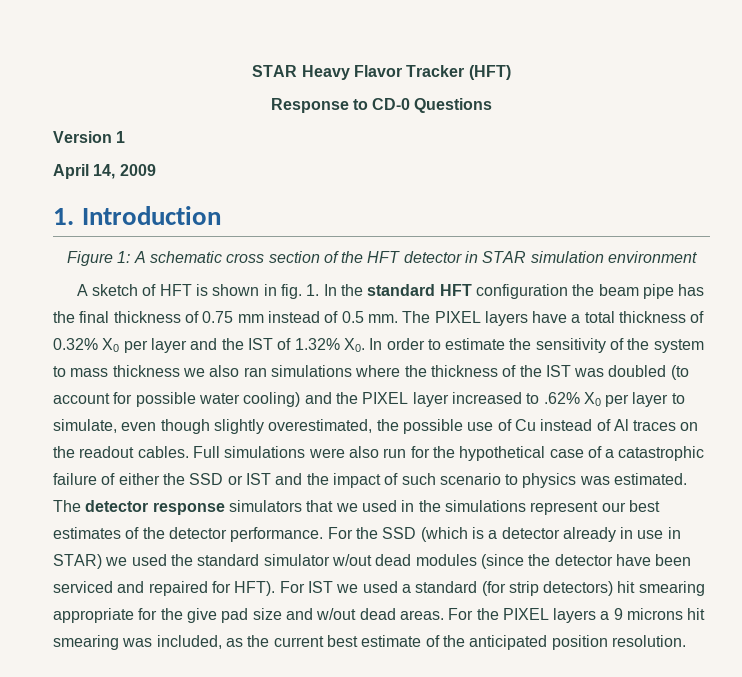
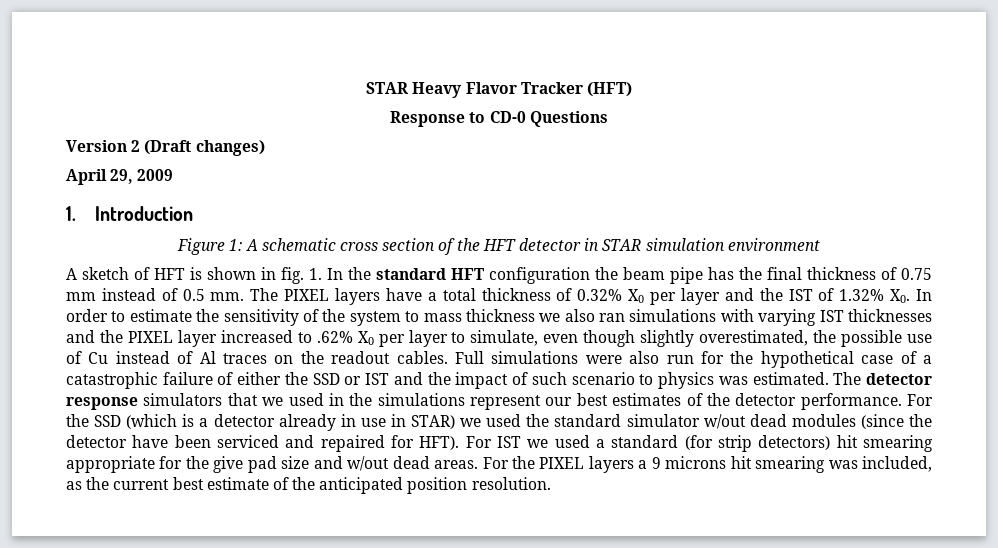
[116,131,126,143] 1 -> [131,140,265,156] 2 (Draft changes)
[93,164,116,179] 14, -> [110,169,134,184] 29,
[355,365,689,380] [53,392,301,407] where the thickness of the IST was doubled (to account for possible water cooling) -> [720,309,933,326] with varying IST thicknesses

